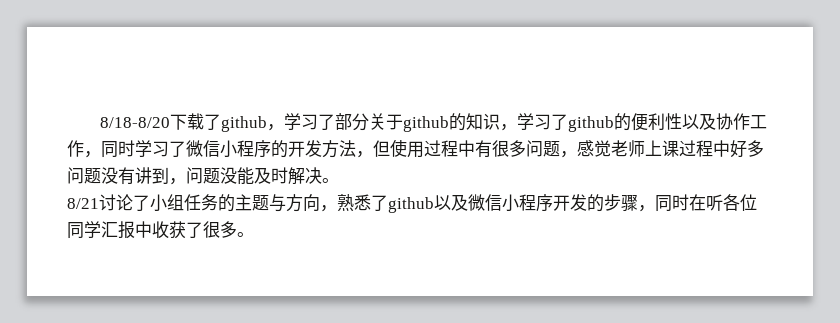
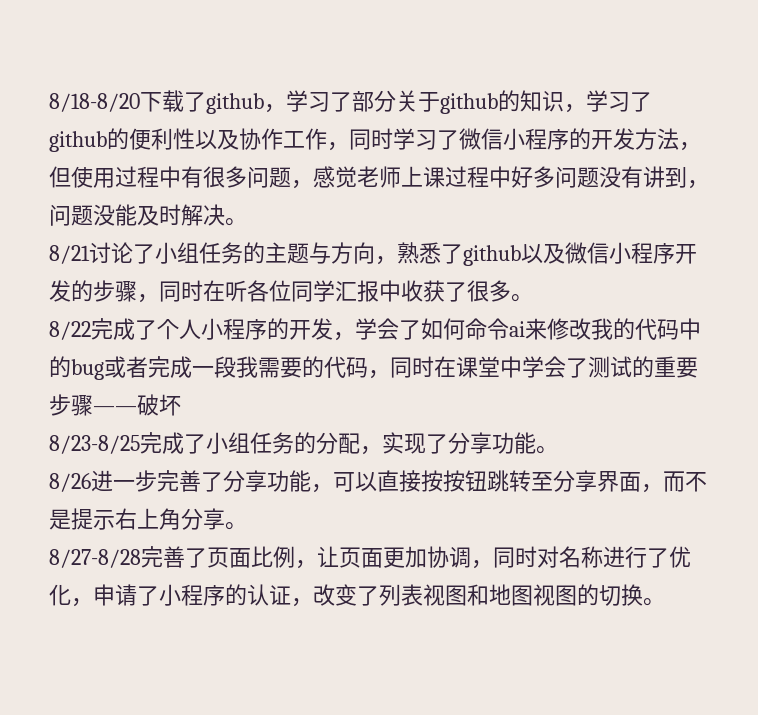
(254, 234) none -> [49,318,701,341] [49,356,698,380] [49,394,181,416] [49,432,558,455] [49,470,707,493] [49,508,247,530] [49,546,691,569] [49,584,665,607] // 8/22完成了个人小程序的开发，学会了如何命令ai来修改我的代码中的bug或者完成一段我需要的代码，同时在课堂中学会了测试的重要步骤——破坏 // 8/23-8/25完成了小组任务的分配，实现了分享功能。 // 8/26进一步完善了分享功能，可以直接按按钮跳转至分享界面，而不是提示右上角分享。 // 8/27-8/28完善了页面比例，让页面更加协调，同时对名称进行了优化，申请了小程序的认证，改变了列表视图和地图视图的切换。

